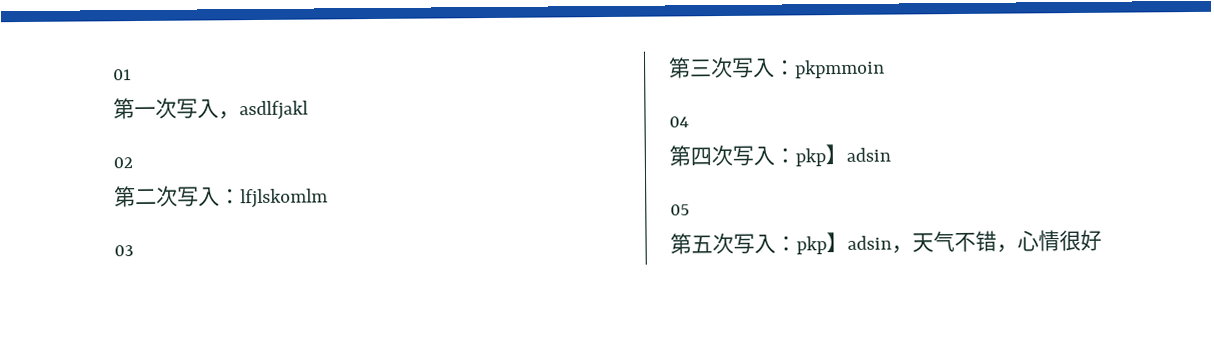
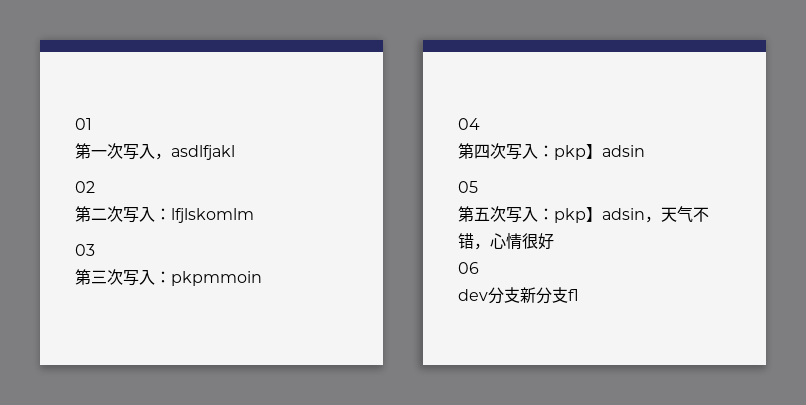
(1102, 240) none -> [458,262,479,274] [458,287,579,304] // 06 // dev分支新分支f1

